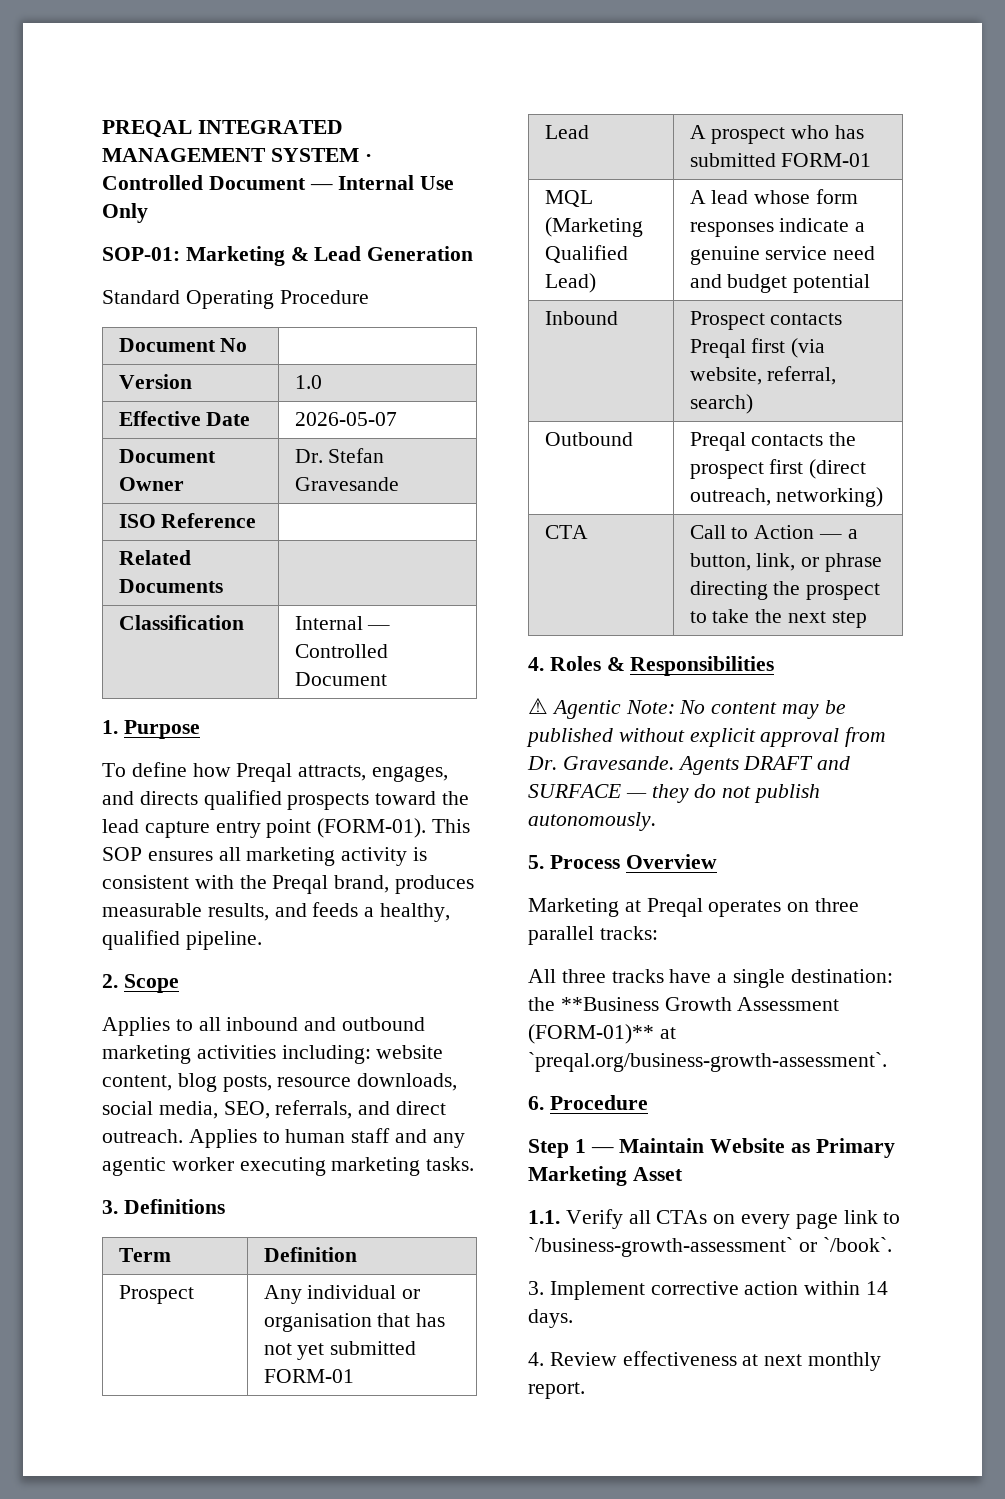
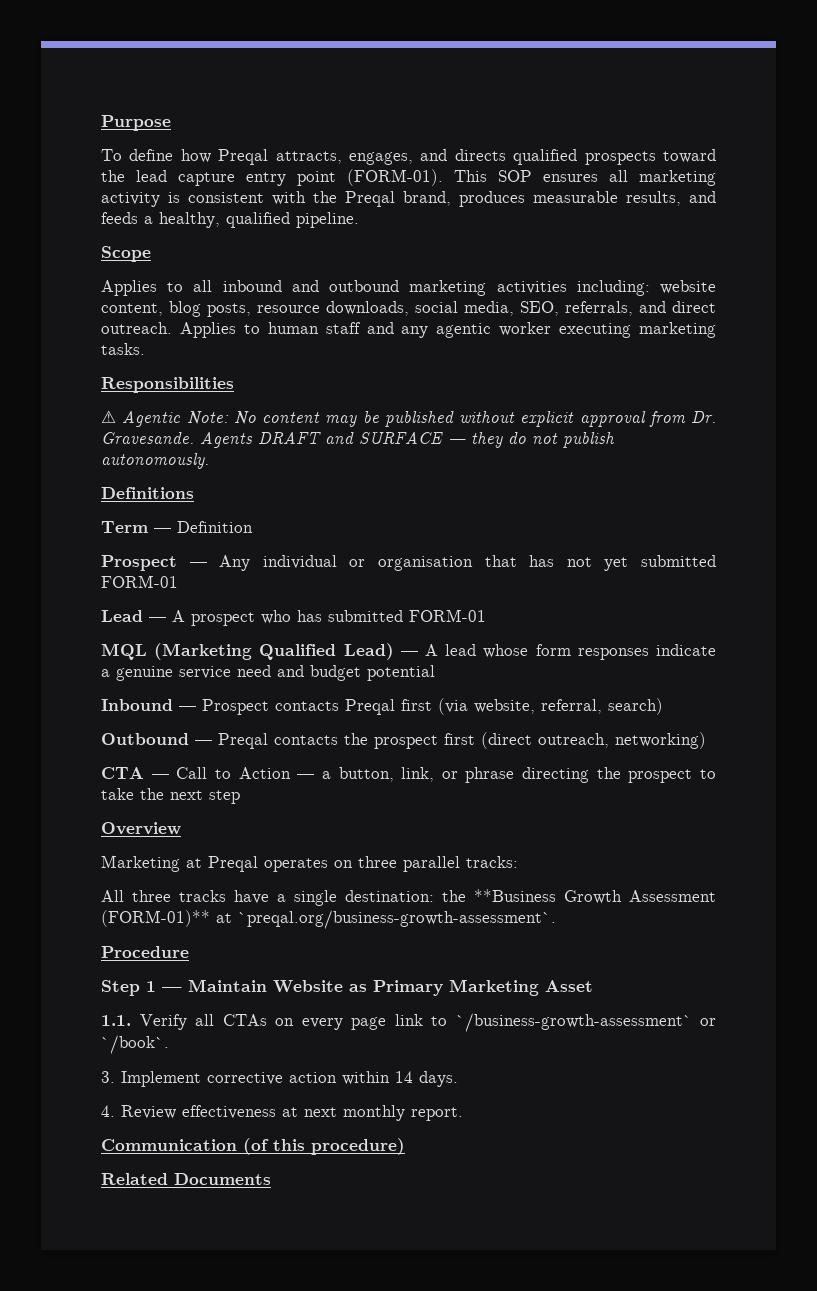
[102,120,343,138] [102,148,372,162] [102,175,455,190] [102,203,148,223] [102,246,474,266] [102,290,369,309] [118,338,248,352] [118,374,192,389] [294,375,322,389] [118,411,251,426] [294,412,397,426] [118,449,216,463] [118,477,184,491] [294,448,385,463] [294,477,399,491] [118,513,257,528] [118,550,191,565] [118,579,223,593] [118,615,244,630] [294,616,391,630] [294,644,388,658] [294,672,387,686] [102,720,118,734] PREQAL INTEGRATED MANAGEMENT SYSTEM · Controlled Document — Internal Use Only // SOP-01: Marketing & Lead Generation // Standard Operating Procedure // Document No | // Version | 1.0 // Effective Date | 2026-05-07 // Document Owner | Dr. Stefan Gravesande // ISO Reference | // Related Documents | // Classification | Internal — Controlled Document // 1. -> (101, 123) none
[102,974,118,988] 2. -> (359, 220) none
[102,1199,225,1214] [118,1248,171,1262] [263,1247,357,1262] [118,1285,194,1304] [263,1285,421,1304] [263,1313,446,1332] [263,1341,417,1360] [263,1369,354,1383] [544,125,589,139] [689,125,864,144] [689,153,872,167] [544,190,593,207] [544,217,643,237] [544,245,628,263] [544,273,596,293] [689,189,858,204] [689,218,866,237] [689,246,876,265] [689,274,871,293] [544,311,618,325] [689,311,843,330] [689,338,826,358] [689,366,837,385] [689,394,753,414] [544,432,633,446] [689,432,857,451] [689,459,867,479] [689,487,884,507] [544,525,588,539] [689,525,858,539] [689,553,882,572] [689,581,881,600] [689,609,867,628] [528,656,625,671] 3. Definitions // Term | Definition // Prospect | Any individual or organisation that has not yet submitted FORM-01 // Lead | A prospect who has submitted FORM-01 // MQL (Marketing Qualified Lead) | A lead whose form responses indicate a genuine service need and budget potential // Inbound | Prospect contacts Preqal first (via website, referral, search) // Outbound | Preqal contacts the prospect first (direct outreach, networking) // CTA | Call to Action — a button, link, or phrase directing the prospect to take the next step // 4. Roles & -> (145, 349) none
[528,855,620,869] 5. Process -> [101,487,194,499] [101,521,253,533] [101,555,717,571] [101,575,178,588] [101,609,486,626] [101,643,716,660] [101,665,435,681] [101,698,663,715] [101,732,706,749] [101,767,716,783] [101,788,240,804] Definitions // Term — Definition // Prospect — Any individual or organisation that has not yet submitted FORM-01 // Lead — A prospect who has submitted FORM-01 // MQL (Marketing Qualified Lead) — A lead whose form responses indicate a genuine service need and budget potential // Inbound — Prospect contacts Preqal first (via website, referral, search) // Outbound — Preqal contacts the prospect first (direct outreach, networking) // CTA — Call to Action — a button, link, or phrase directing the prospect to take the next step //
[528,1096,544,1110] 6. -> (556, 919) none
(585, 1390) none -> [101,1138,405,1155] [101,1173,271,1185] // Communication (of this procedure) // Related Documents

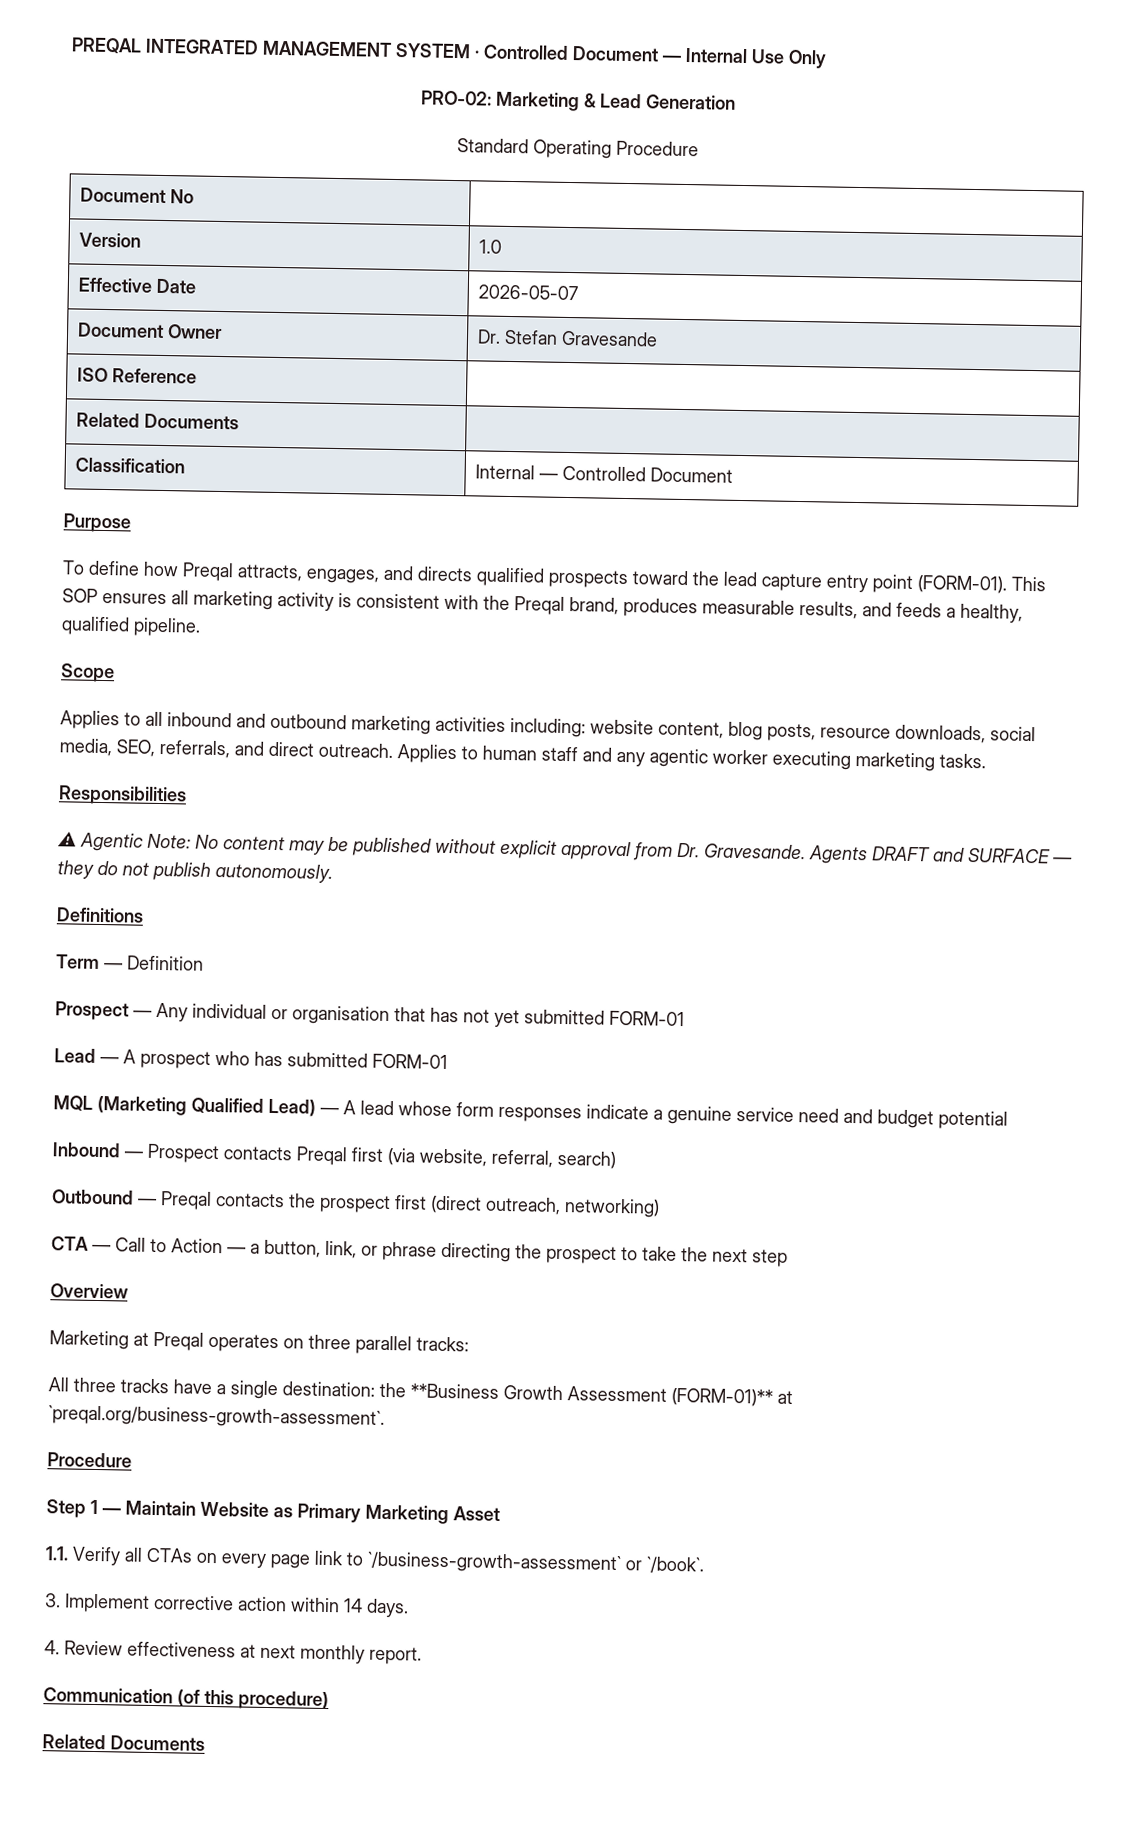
(101, 123) none -> [71,37,827,69] [421,90,736,112] [456,138,699,159] [79,187,194,204] [78,232,141,248] [478,239,502,254] [77,277,196,294] [477,284,578,301] [76,322,223,340] [476,329,658,347] [76,367,197,384] [75,412,239,430] [74,457,185,474] [474,464,733,483] PREQAL INTEGRATED MANAGEMENT SYSTEM · Controlled Document — Internal Use Only // PRO-02: Marketing & Lead Generation // Standard Operating Procedure // Document No | // Version | 1.0 // Effective Date | 2026-05-07 // Document Owner | Dr. Stefan Gravesande // ISO Reference | // Related Documents | // Classification | Internal — Controlled Document //

